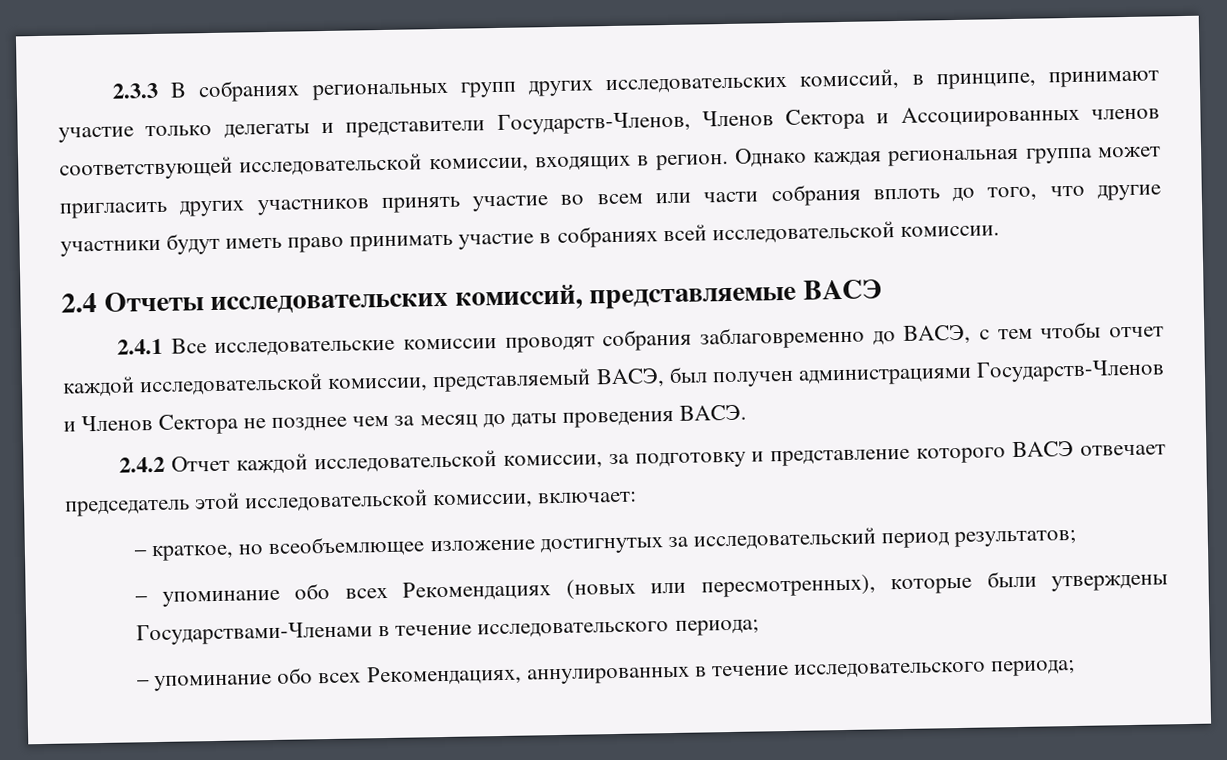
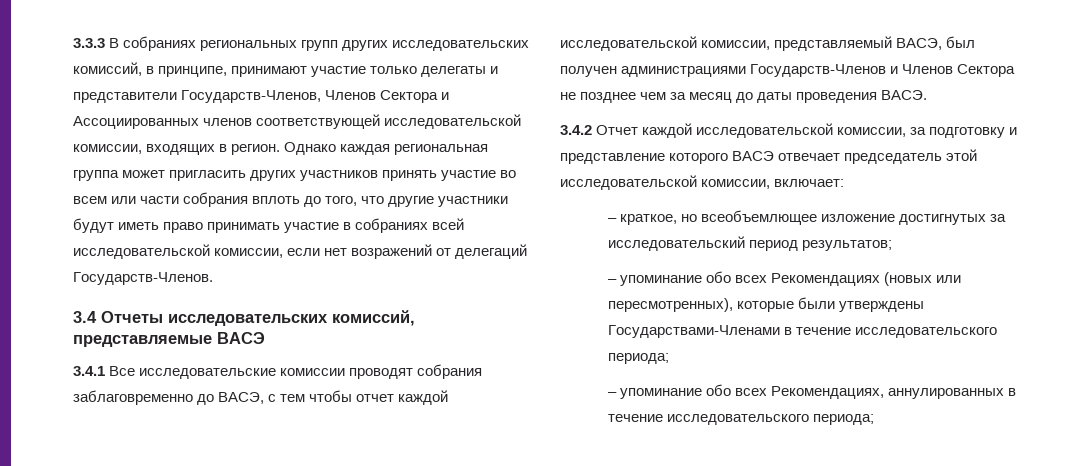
[112,82,160,99] 2.3.3 -> [73,38,105,48] 3.3.3
[899,225,1000,237] [61,293,97,313] комиссии. // 2.4 -> [214,244,528,259] [73,272,213,285] [73,311,97,323] комиссии, если нет возражений от делегаций Государств-Членов. // 3.4
[117,338,164,355] 2.4.1 -> [73,366,105,376] 3.4.1
[119,456,166,473] 2.4.2 -> [560,125,592,135] 3.4.2

